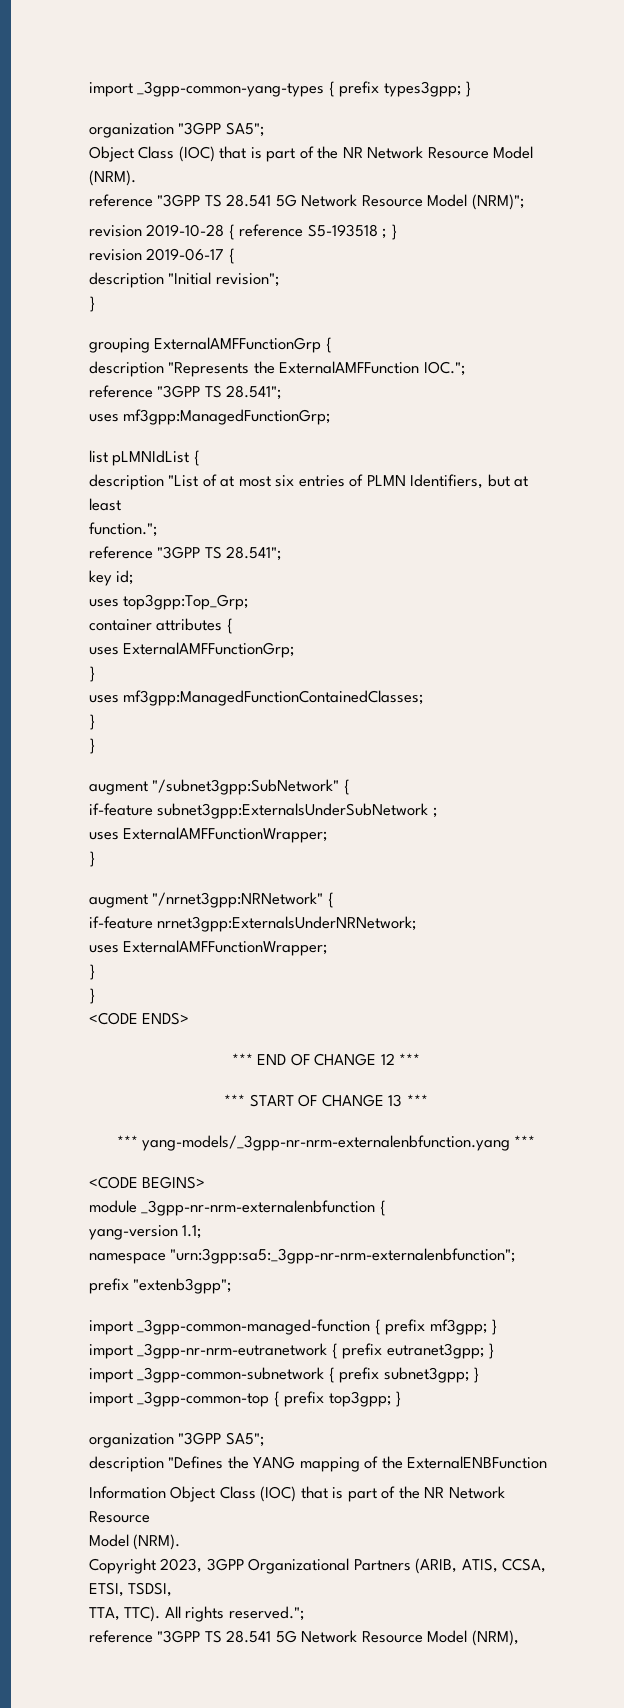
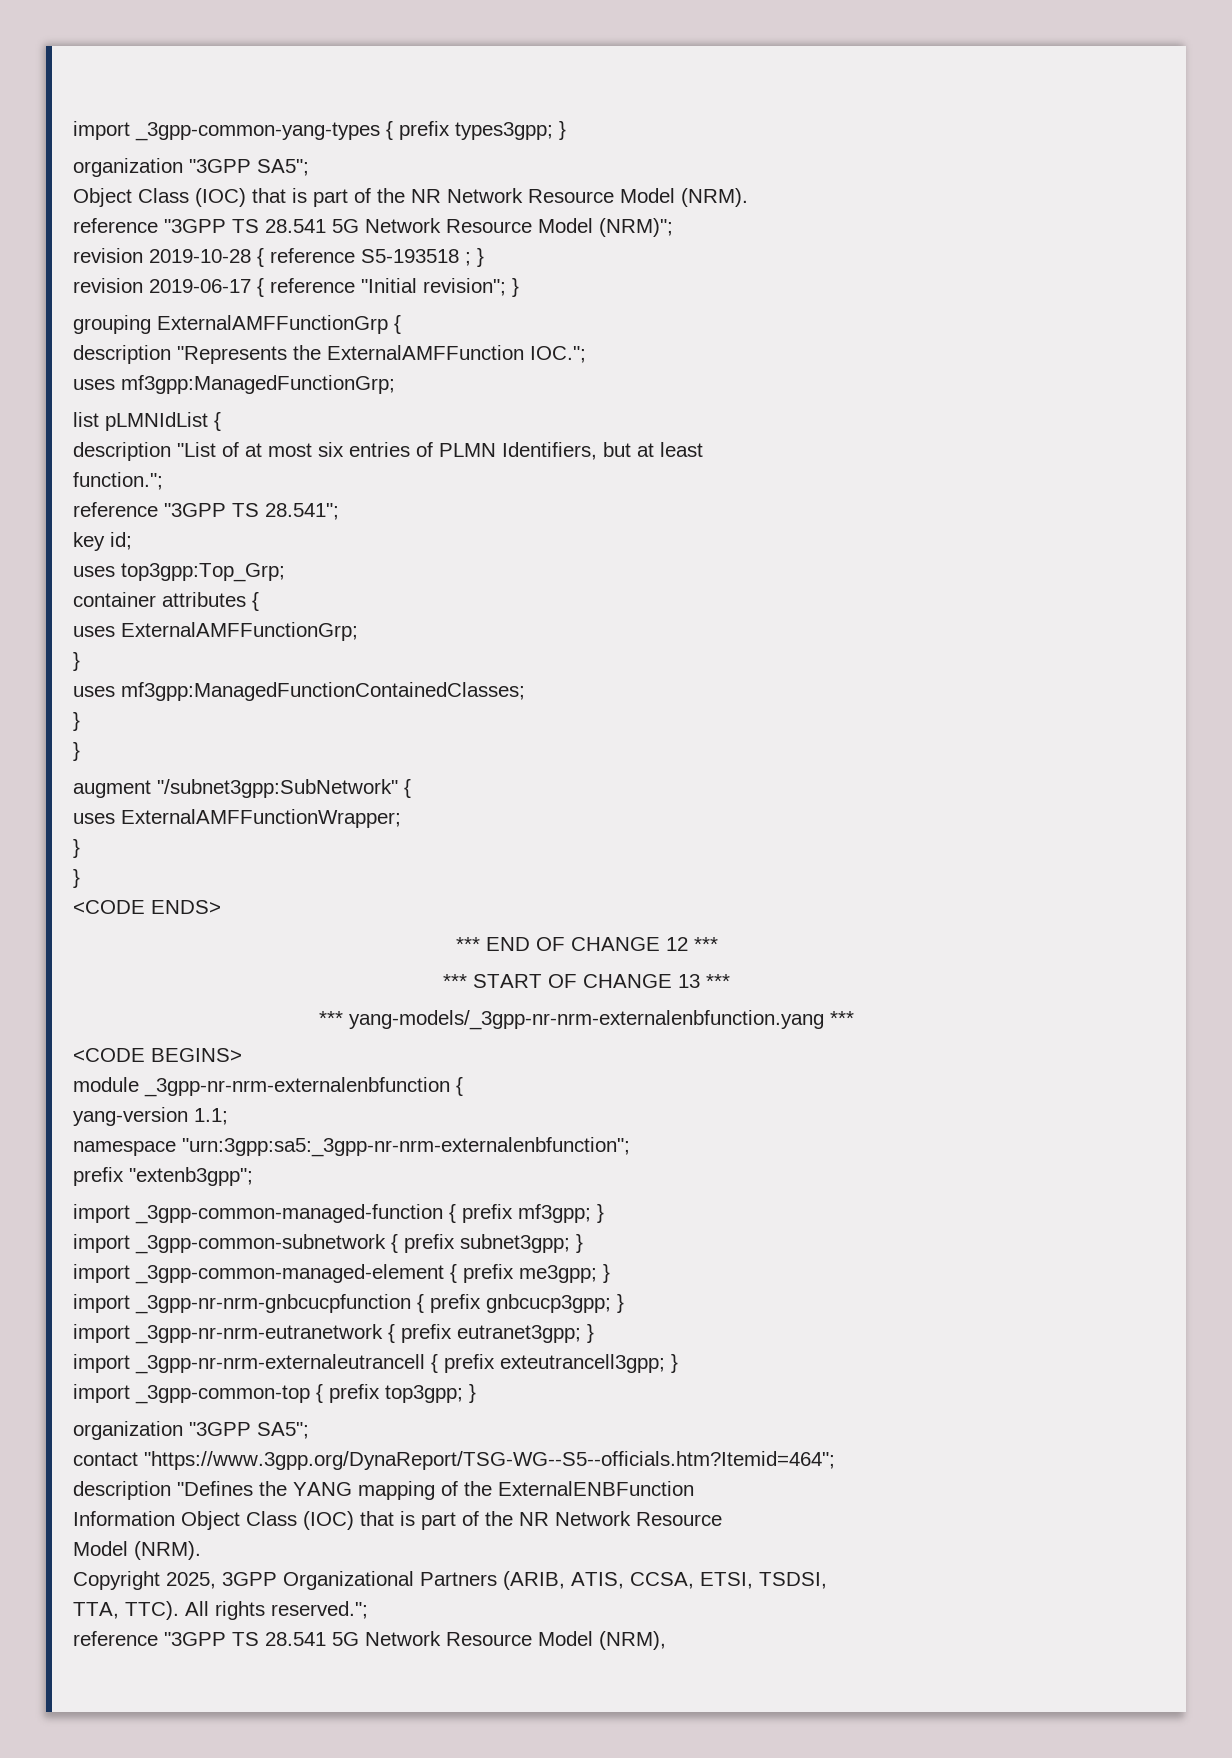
[89,272,164,288] // description -> [270,278,355,293] reference
(279, 280) // -> (506, 287) none
[89,385,282,400] // reference "3GPP TS 28.541"; -> (586, 354) none
[89,803,437,819] [89,827,328,843] [89,851,95,867] [89,892,334,908] [89,916,417,932] // if-feature subnet3gpp:ExternalsUnderSubNetwork ; // uses ExternalAMFFunctionWrapper; // } // augment "/nrnet3gpp:NRNetwork" { // if-feature nrnet3gpp:ExternalsUnderNRNetwork; -> (411, 788) none
(498, 1327) none -> [73,1234,583,1254] [73,1264,610,1284] [73,1294,624,1314] // import _3gpp-common-subnetwork { prefix subnet3gpp; } // import _3gpp-common-managed-element { prefix me3gpp; } // import _3gpp-nr-nrm-gnbcucpfunction { prefix gnbcucp3gpp; }
[137,1367,469,1383] _3gpp-common-subnetwork { prefix subnet3gpp; -> [135,1354,665,1374] _3gpp-nr-nrm-externaleutrancell { prefix exteutrancell3gpp;
(264, 1439) none -> [73,1451,835,1470] // contact "https://www.3gpp.org/DynaReport/TSG-WG--S5--officials.htm?Itemid=464";
[160,1558,203,1573] 2023, -> [166,1572,216,1589] 2025,

